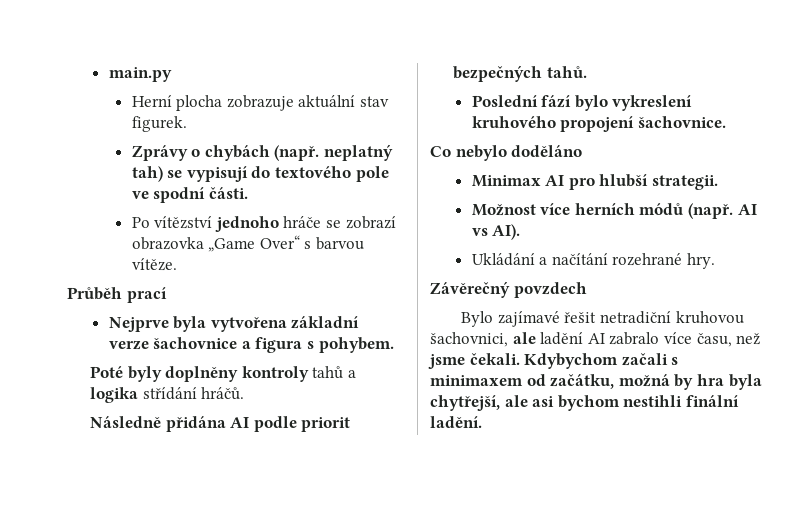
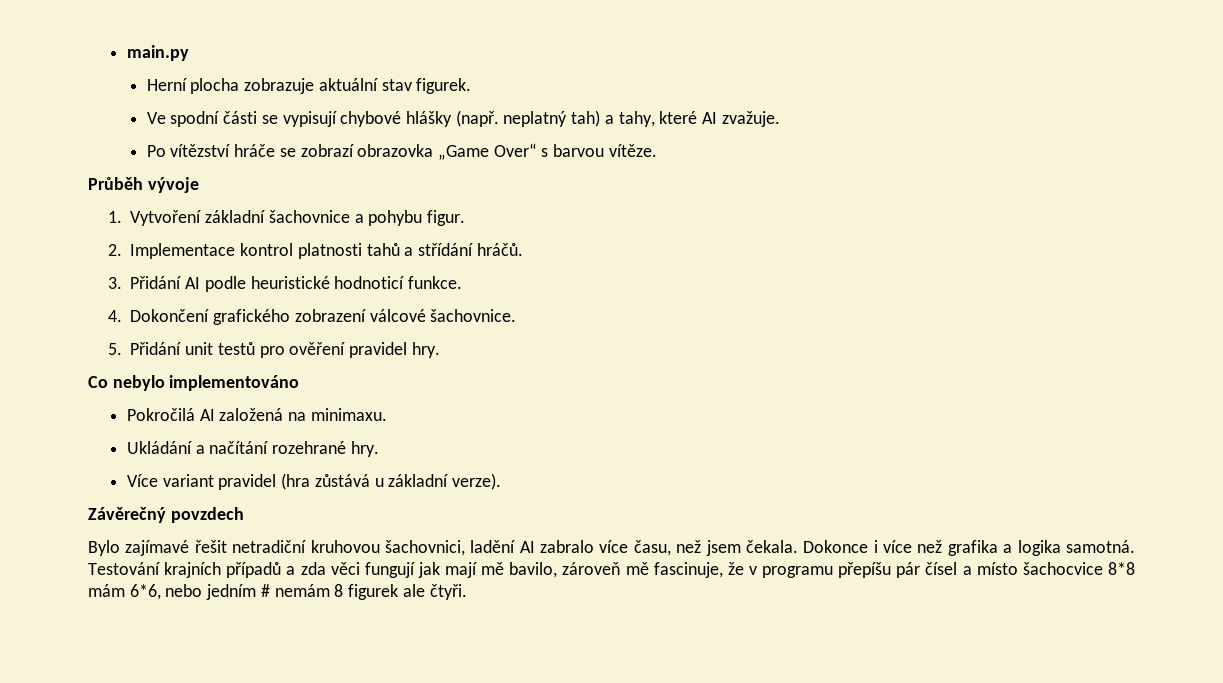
[131,144,394,161] [131,166,389,182] [131,187,248,203] Zprávy o chybách (např. neplatný tah) se vypisují do textového pole ve spodní části. -> [146,110,780,127] Ve spodní části se vypisují chybové hlášky (např. neplatný tah) a tahy, které AI zvažuje.
[214,216,279,232] jednoho -> (231, 150) none
[126,287,167,303] [108,316,360,332] [108,337,394,353] [89,366,309,382] prací // Nejprve byla vytvořena základní verze šachovnice a figura s pohybem. // Poté byly doplněny kontroly -> [147,177,199,193] [107,210,466,226] [107,243,362,259] vývoje // 1. Vytvoření základní šachovnice a pohybu figur. // 2. Implementace kontrol platnosti
[89,387,138,403] logika -> (414, 251) none
[89,416,351,432] [452,65,587,82] [471,95,693,111] [471,116,726,132] [430,145,583,161] [471,174,719,190] [471,203,757,219] [471,224,521,240] Následně přidána AI podle priorit bezpečných tahů. // Poslední fází bylo vykreslení kruhového propojení šachovnice. // Co nebylo doděláno // Minimax AI pro hlubší strategii. // Možnost více herních módů (např. AI vs AI). -> [107,276,463,292] [107,309,517,325] [107,342,440,358] [88,375,300,391] [126,408,387,421] 3. Přidání AI podle heuristické hodnoticí funkce. // 4. Dokončení grafického zobrazení válcové šachovnice. // 5. Přidání unit testů pro ověření pravidel hry. // Co nebylo implementováno // Pokročilá AI založená na minimaxu.
(716, 261) none -> [126,473,502,490] // Více variant pravidel (hra zůstává u základní verze).
[512,332,536,344] ale -> (465, 548) none
[428,353,679,369] [430,374,762,390] [430,395,739,411] [430,416,482,428] jsme čekali. Kdybychom začali s minimaxem od začátku, možná by hra byla chytřejší, ale asi bychom nestihli finální ladění. -> [705,540,1136,556] [88,562,1136,578] [88,584,467,600] jsem čekala. Dokonce i více než grafika a logika samotná. Testování krajních případů a zda věci fungují jak mají mě bavilo, zároveň mě fascinuje, že v programu přepíšu pár čísel a místo šachocvice 8*8 mám 6*6, nebo jedním # nemám 8 figurek ale čtyři.

